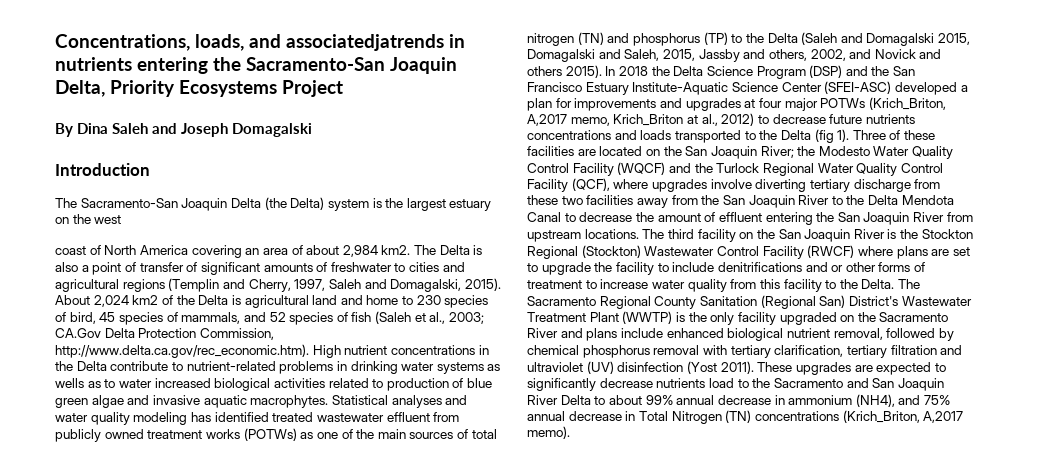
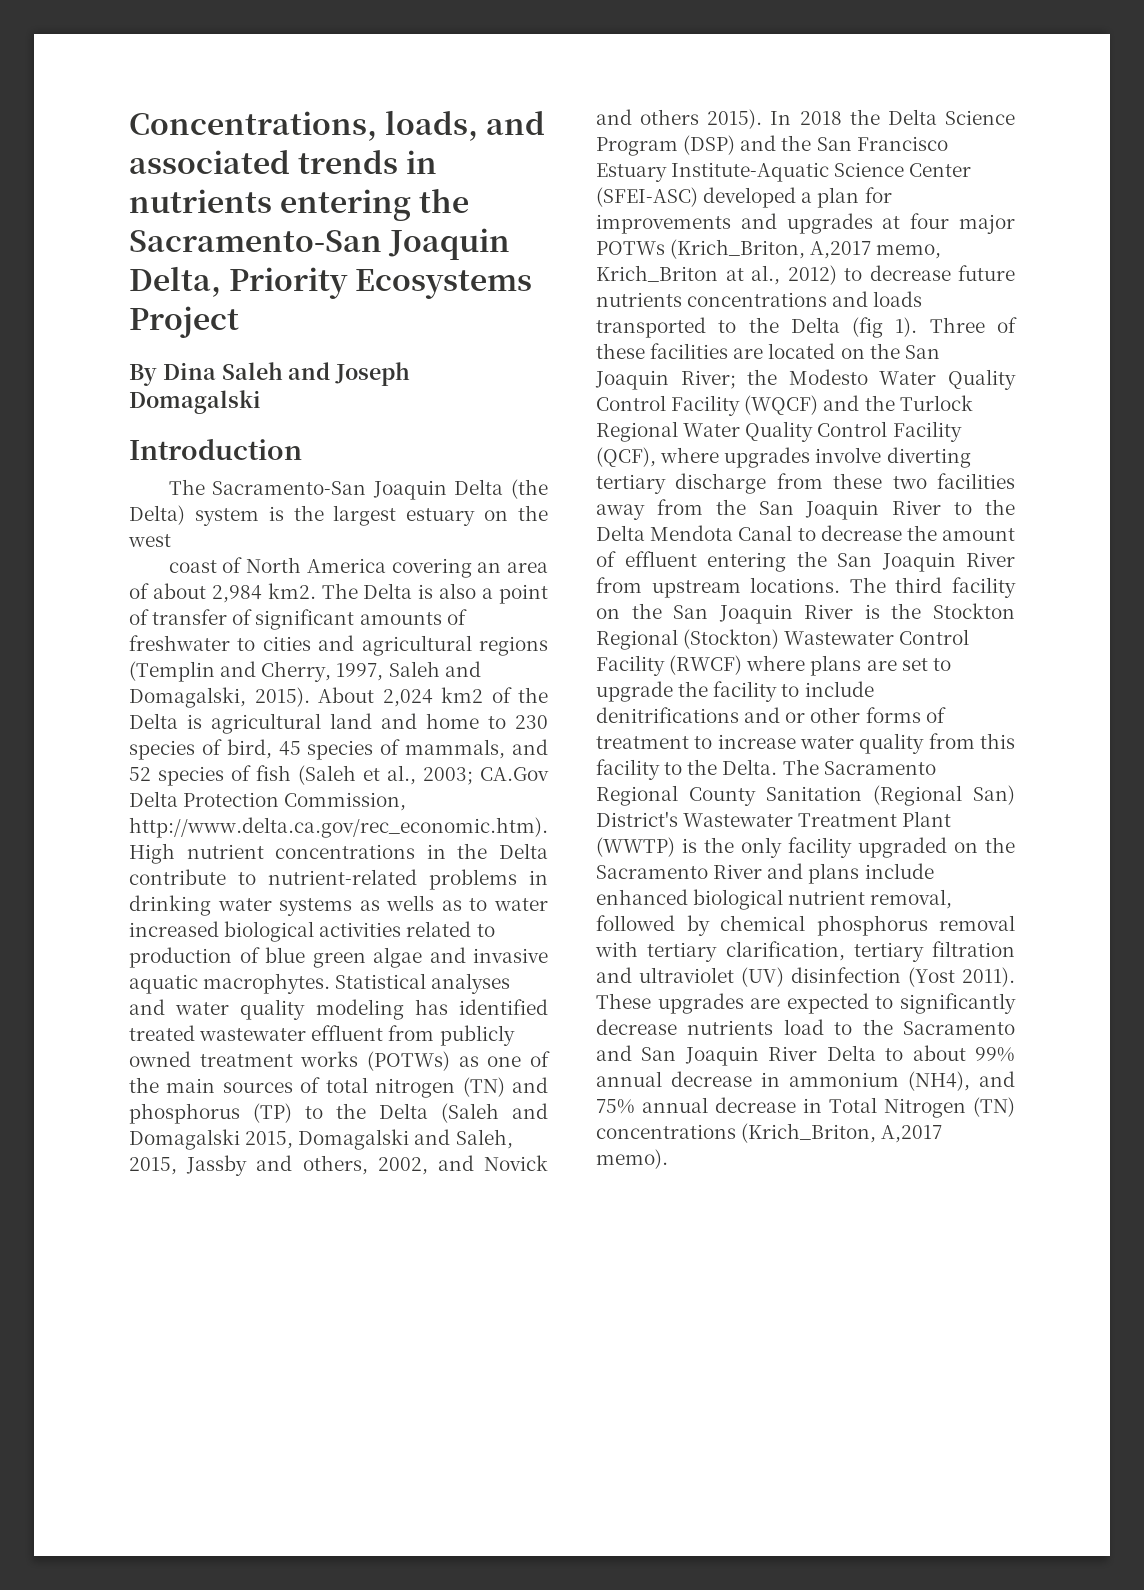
[286,34,444,51] associatedjatrends -> [129,150,399,174] associated trends

